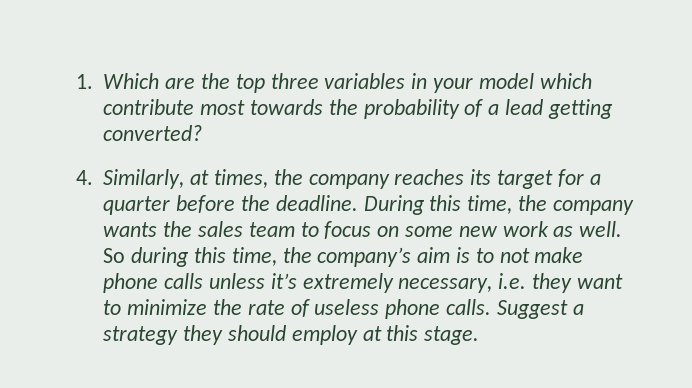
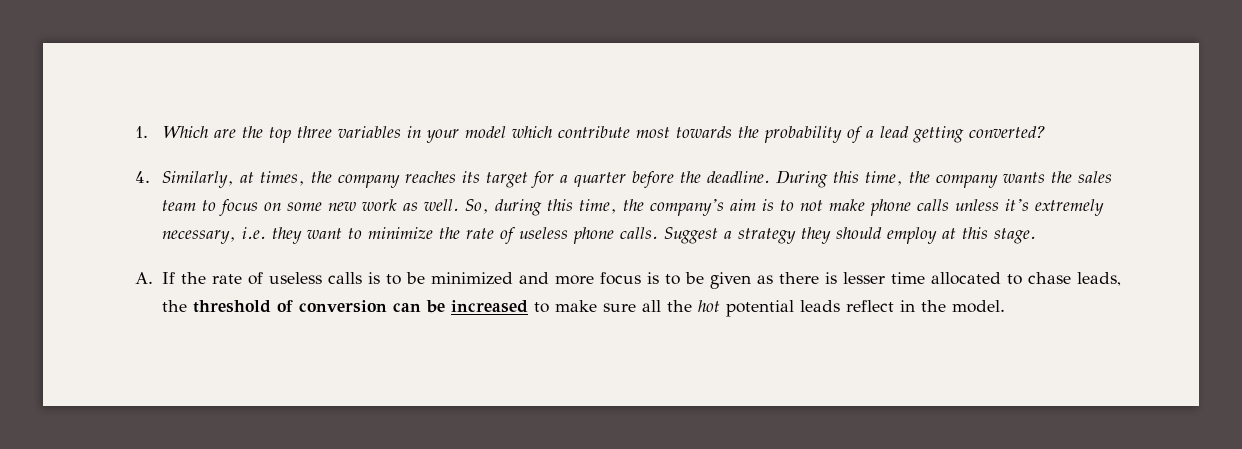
[103,248,126,263] So -> [465,199,490,214] So,
(480, 335) none -> [134,272,1122,289] [162,300,1006,317] // A. If the rate of useless calls is to be minimized and more focus is to be given as there is lesser time allocated to chase leads, the threshold of conversion can be increased to make sure all the hot potential leads reflect in the model.

